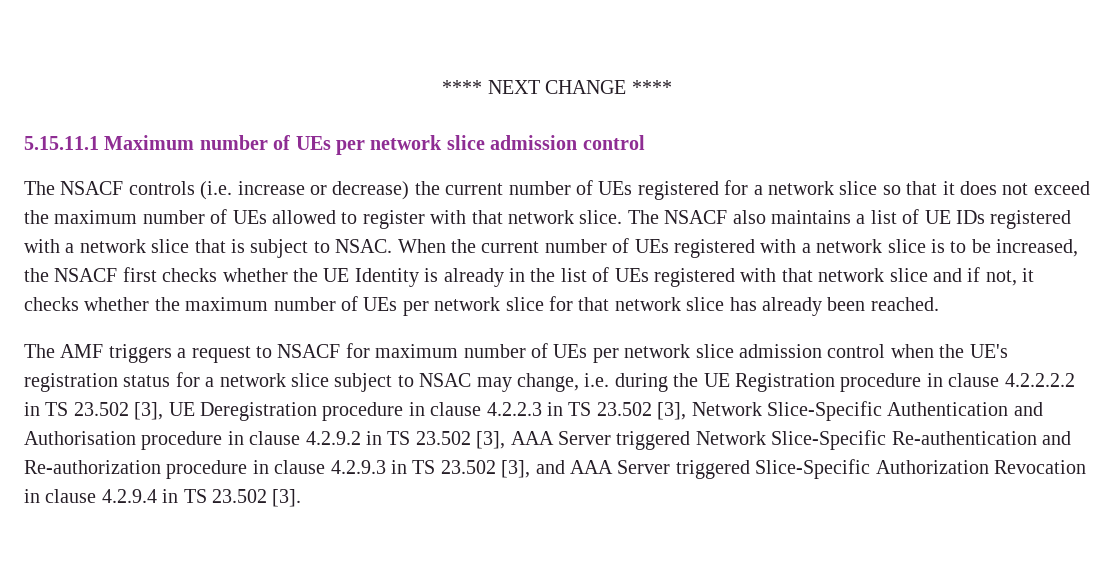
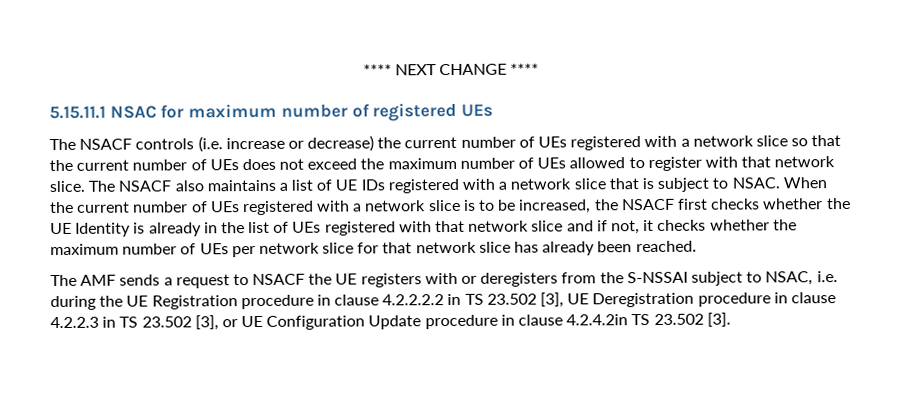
[104,135,645,155] Maximum number of UEs per network slice admission control -> [109,102,494,122] NSAC for maximum number of registered UEs
[724,180,749,195] for -> [644,135,678,148] with
[942,181,955,195] it -> [49,159,239,172] the current number of UEs
[108,344,172,363] triggers -> [119,274,161,286] sends
[345,343,1008,363] [24,372,579,392] for maximum number of UEs per network slice admission control when the UE's registration status for a network slice subject to NSAC may change, -> [308,271,814,288] the UE registers with or deregisters from the S-NSSAI subject to NSAC,
[691,401,1043,421] [24,430,1071,450] [24,459,1086,479] [24,489,179,503] Network Slice-Specific Authentication and Authorisation procedure in clause 4.2.9.2 in TS 23.502 [3], AAA Server triggered Network Slice-Specific Re-authentication and Re-authorization procedure in clause 4.2.9.3 in TS 23.502 [3], and AAA Server triggered Slice-Specific Authorization Revocation in clause 4.2.9.4 in -> [221,314,629,330] or UE Configuration Update procedure in clause 4.2.4.2in

